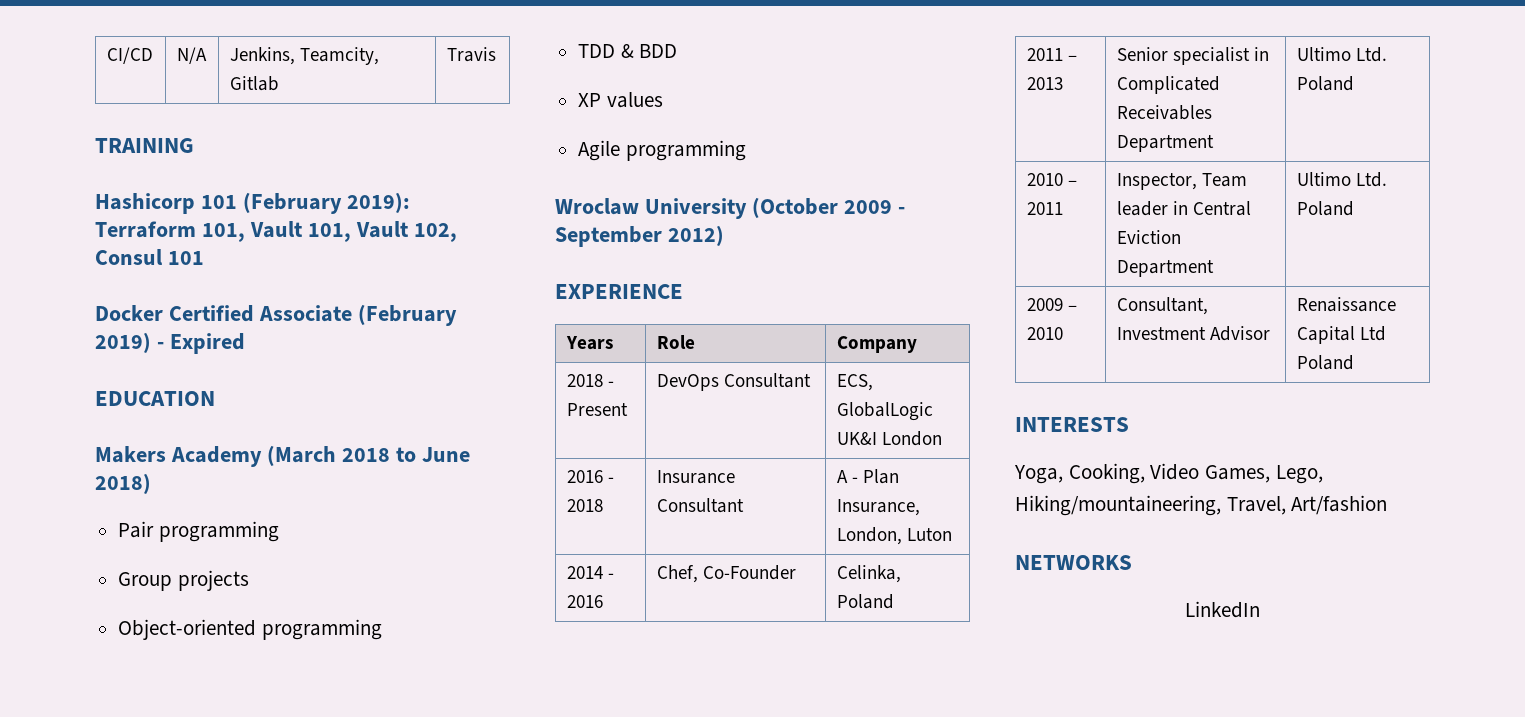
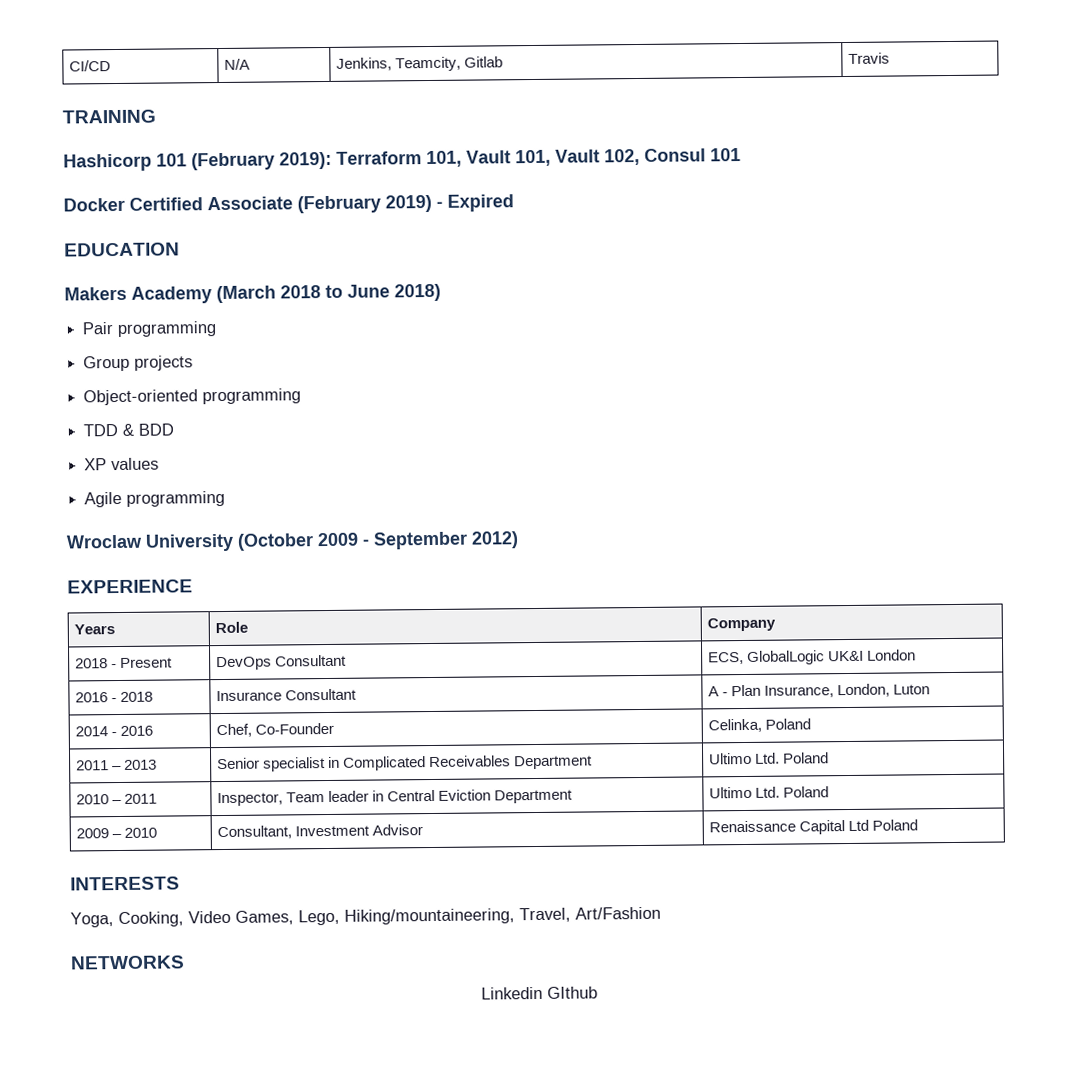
[1291,495,1388,515] Art/fashion -> [575,906,661,920] Art/Fashion
[1185,601,1260,618] LinkedIn -> [481,986,598,1000] Linkedin GIthub

